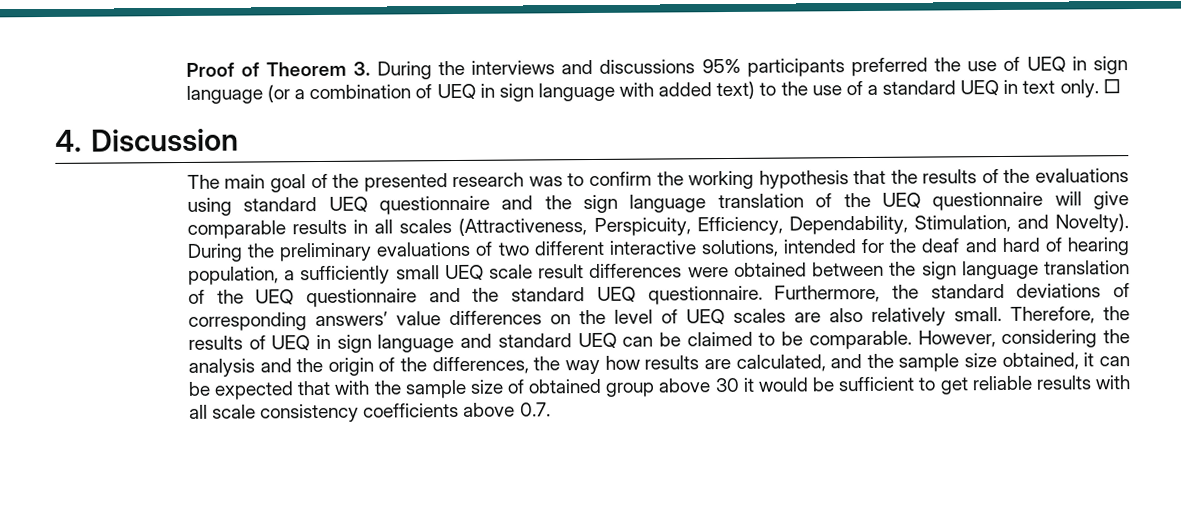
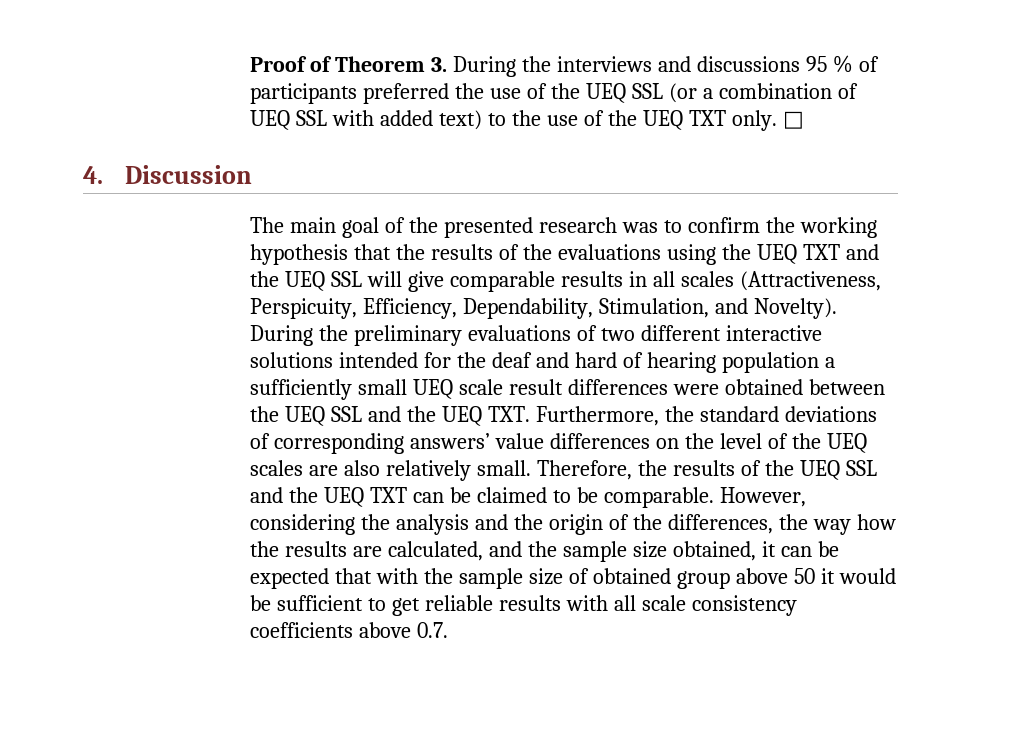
[701,58,741,74] 95% -> [805,55,879,73] 95 % of
[1026,56,1128,75] [185,85,263,104] UEQ in sign language -> [550,83,663,103] the UEQ SSL
[479,82,615,102] in sign language -> [296,110,328,126] SSL
[866,79,1056,97] a standard UEQ in text -> [607,110,726,130] the UEQ TXT
[243,191,1044,215] standard UEQ questionnaire and the sign language translation of the UEQ questionnaire -> [721,244,879,264] [250,271,363,291] the UEQ TXT and the UEQ SSL
[700,239,779,258] solutions, -> [250,352,334,368] solutions
[187,266,279,285] population, -> [721,352,819,373] population
[921,260,1131,280] [187,285,763,308] sign language translation of the UEQ questionnaire and the standard UEQ questionnaire. -> [285,406,530,426] UEQ SSL and the UEQ TXT.
(678, 316) none -> [791,433,821,449] the
[271,332,617,353] UEQ in sign language and standard UEQ -> [764,460,877,480] [250,487,408,507] the UEQ SSL and the UEQ TXT
(640, 362) none -> [250,541,280,557] the
[714,377,740,393] 30 -> [793,568,815,584] 50

